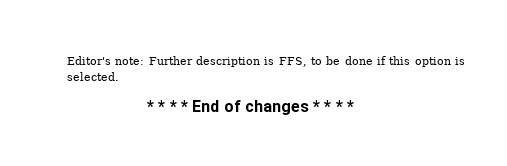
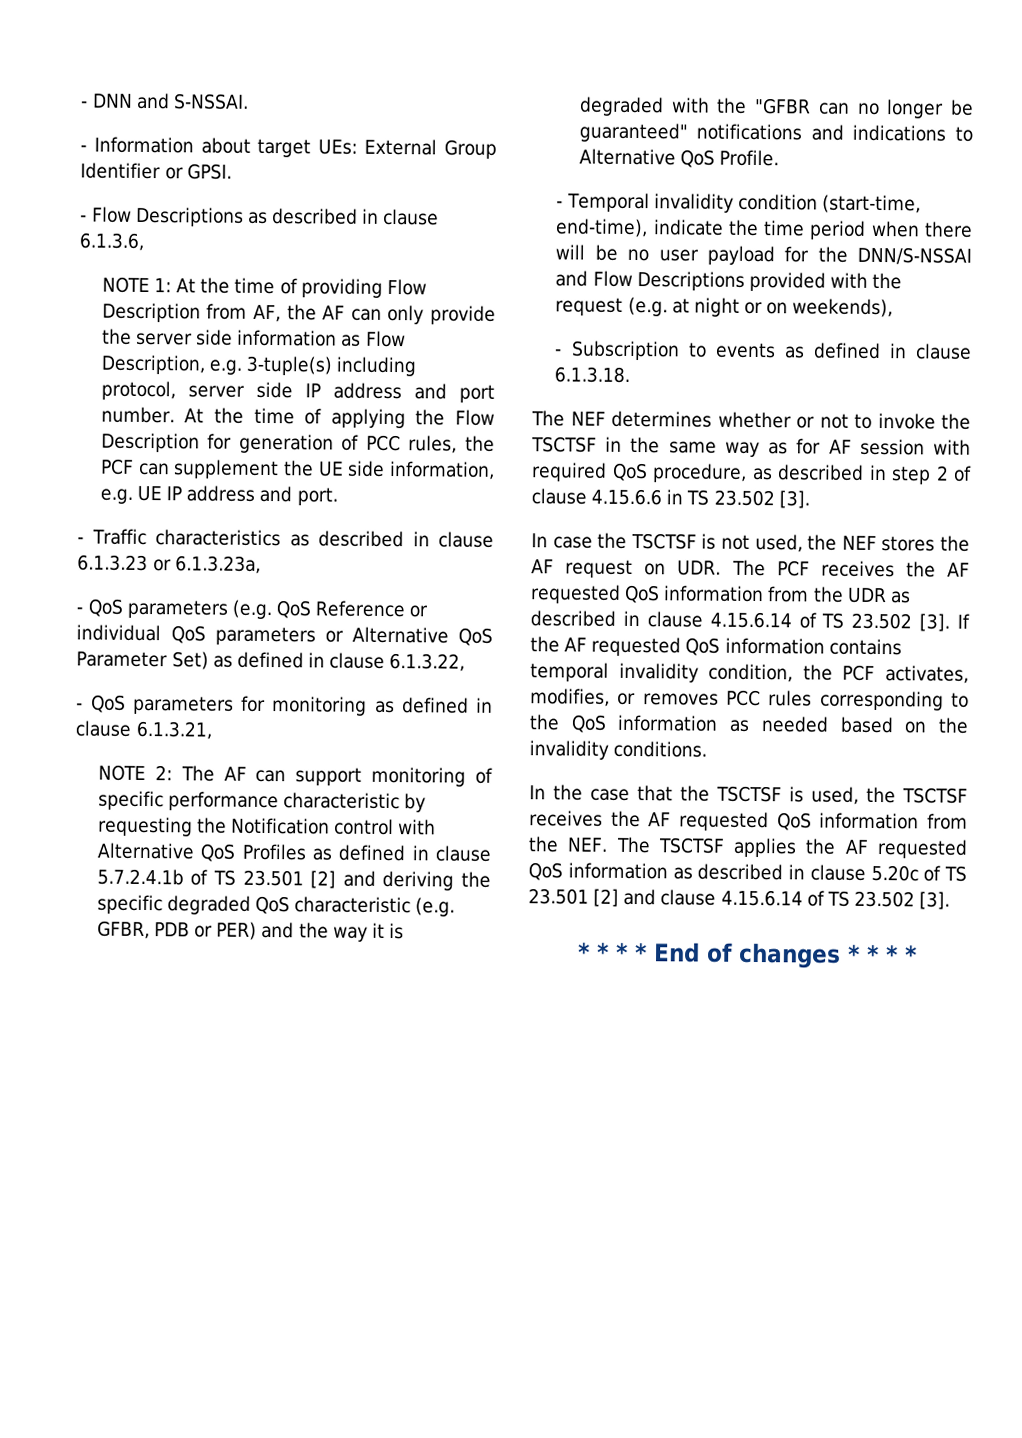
[67,56,465,67] [67,72,120,81] Editor's note: Further description is FFS, to be done if this option is selected. -> [81,92,249,110] [80,136,498,159] [80,162,232,180] [80,206,440,227] [79,232,145,251] [101,276,427,298] [101,302,496,325] [101,328,406,348] [100,354,417,377] [100,380,495,403] [100,406,496,429] [100,432,495,454] [99,458,495,480] [99,485,338,506] [77,528,494,548] [77,554,261,574] [76,598,429,620] [76,624,494,646] [76,651,466,672] [76,694,494,716] [75,720,212,740] [97,764,493,787] [97,790,427,813] [97,816,437,837] [96,842,492,862] [96,868,491,891] [96,894,456,917] [96,920,404,942] [578,96,974,119] [578,122,973,143] [578,148,780,168] [556,192,921,214] [555,218,973,240] [555,244,972,266] [555,270,903,292] [555,296,894,318] [554,340,972,361] [554,366,631,383] [531,410,971,430] [531,436,971,458] [531,462,972,485] [531,488,810,509] [531,532,971,553] [531,559,970,578] [530,584,911,604] [530,610,970,632] [530,636,902,657] [530,662,970,684] [530,688,969,711] [529,714,969,734] [529,740,708,760] [529,784,968,805] [529,810,968,832] [528,836,968,859] [528,862,967,882] [528,888,951,910] - DNN and S-NSSAI. // - Information about target UEs: External Group Identifier or GPSI. // - Flow Descriptions as described in clause 6.1.3.6, // NOTE 1: At the time of providing Flow Description from AF, the AF can only provide the server side information as Flow Description, e.g. 3-tuple(s) including protocol, server side IP address and port number. At the time of applying the Flow Description for generation of PCC rules, the PCF can supplement the UE side information, e.g. UE IP address and port. // - Traffic characteristics as described in clause 6.1.3.23 or 6.1.3.23a, // - QoS parameters (e.g. QoS Reference or individual QoS parameters or Alternative QoS Parameter Set) as defined in clause 6.1.3.22, // - QoS parameters for monitoring as defined in clause 6.1.3.21, // NOTE 2: The AF can support monitoring of specific performance characteristic by requesting the Notification control with Alternative QoS Profiles as defined in clause 5.7.2.4.1b of TS 23.501 [2] and deriving the specific degraded QoS characteristic (e.g. GFBR, PDB or PER) and the way it is degraded with the "GFBR can no longer be guaranteed" notifications and indications to Alternative QoS Profile. // - Temporal invalidity condition (start-time, end-time), indicate the time period when there will be no user payload for the DNN/S-NSSAI and Flow Descriptions provided with the request (e.g. at night or on weekends), // - Subscription to events as defined in clause 6.1.3.18. // The NEF determines whether or not to invoke the TSCTSF in the same way as for AF session with required QoS procedure, as described in step 2 of clause 4.15.6.6 in TS 23.502 [3]. // In case the TSCTSF is not used, the NEF stores the AF request on UDR. The PCF receives the AF requested QoS information from the UDR as described in clause 4.15.6.14 of TS 23.502 [3]. If the AF requested QoS information contains temporal invalidity condition, the PCF activates, modifies, or removes PCC rules corresponding to the QoS information as needed based on the invalidity conditions. // In the case that the TSCTSF is used, the TSCTSF receives the AF requested QoS information from the NEF. The TSCTSF applies the AF requested QoS information as described in clause 5.20c of TS 23.501 [2] and clause 4.15.6.14 of TS 23.502 [3].

